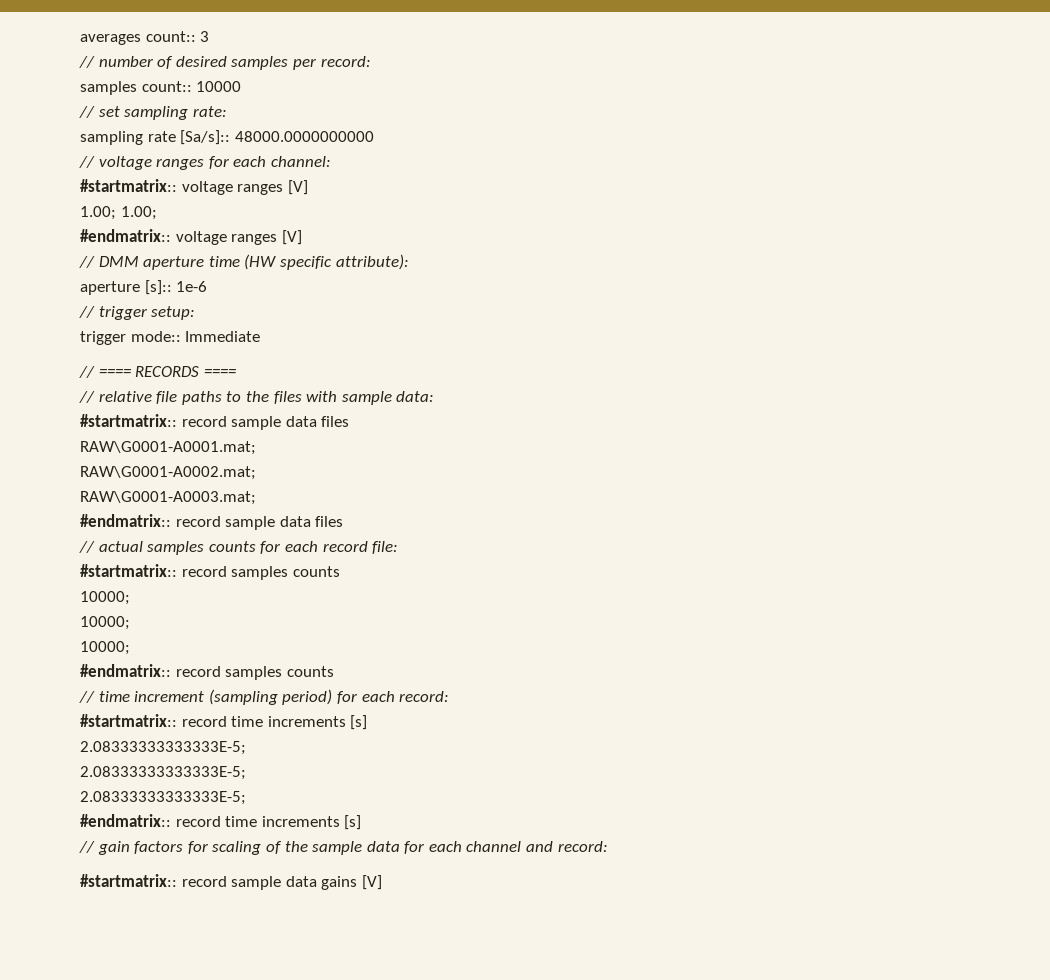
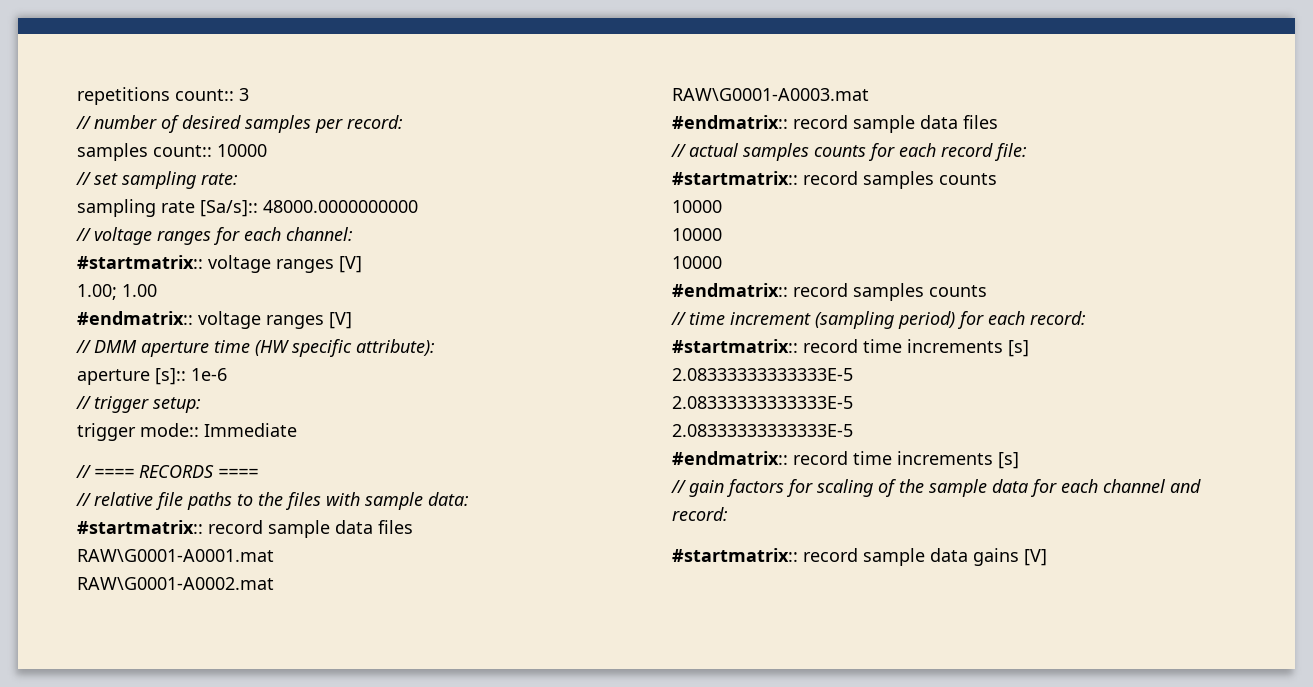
[80,34,141,45] averages -> [77,87,170,105] repetitions
[120,206,157,220] 1.00; -> [122,284,157,297] 1.00
[80,441,256,455] [80,466,256,480] [80,491,256,505] RAW\G0001-A0001.mat; // RAW\G0001-A0002.mat; // RAW\G0001-A0003.mat; -> [77,549,274,562] [77,577,274,590] [672,88,869,101] RAW\G0001-A0001.mat // RAW\G0001-A0002.mat // RAW\G0001-A0003.mat
[80,591,130,605] [80,616,130,630] [80,641,130,655] 10000; // 10000; // 10000; -> [672,200,722,213] [672,228,722,241] [672,256,722,269] 10000 // 10000 // 10000
[80,741,246,755] [80,766,246,780] [80,791,246,805] 2.08333333333333E-5; // 2.08333333333333E-5; // 2.08333333333333E-5; -> [672,368,853,381] [672,396,853,409] [672,424,853,437] 2.08333333333333E-5 // 2.08333333333333E-5 // 2.08333333333333E-5

